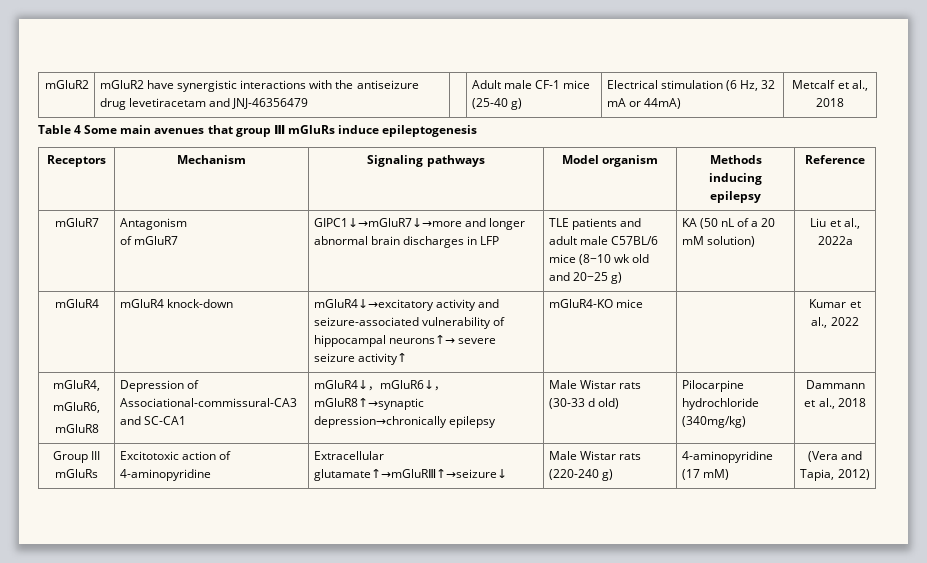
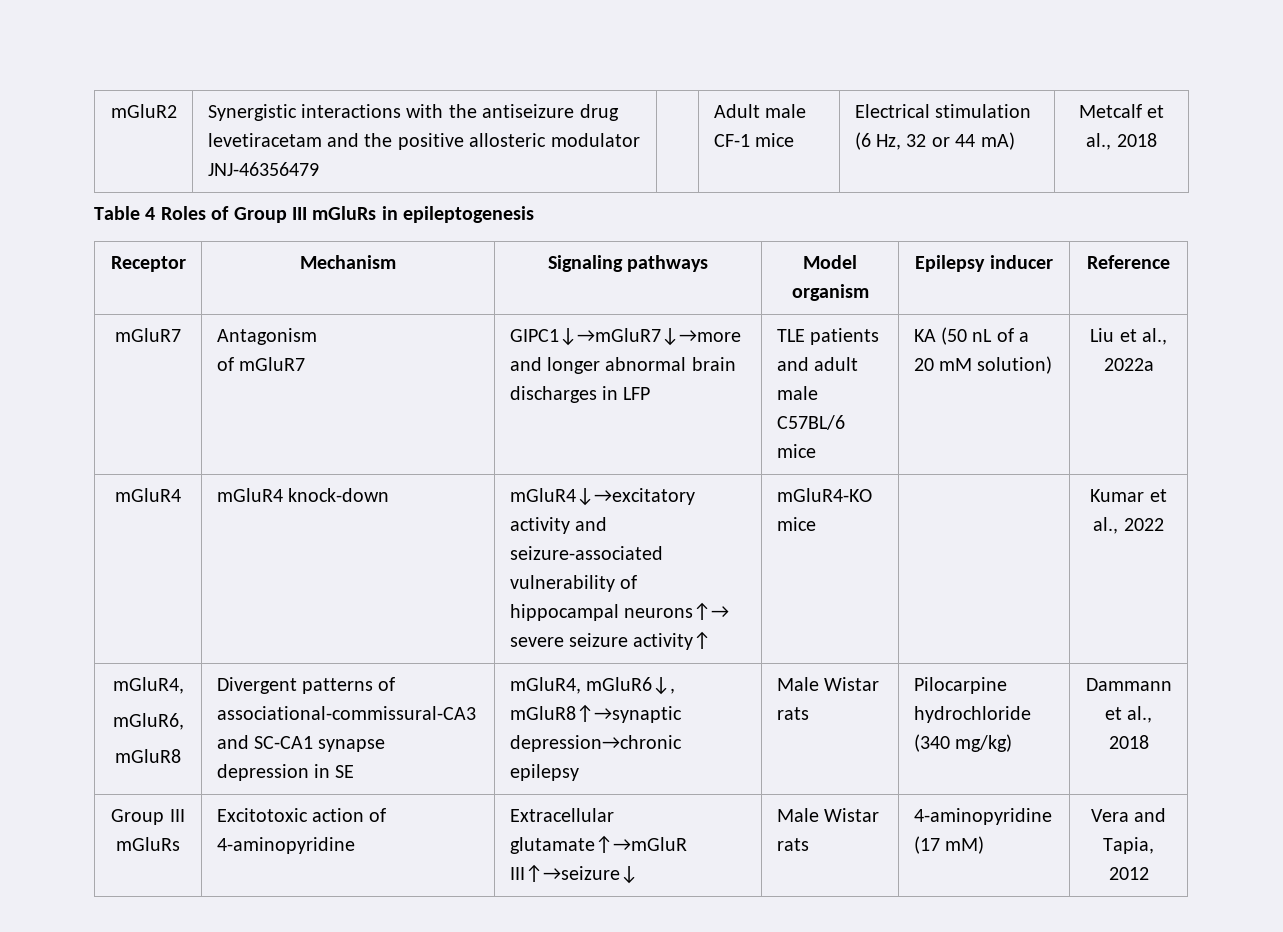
[99,80,238,92] mGluR2 have synergistic -> [207,104,297,121] Synergistic
(231, 102) none -> [364,133,640,150] the positive allosteric modulator
[471,98,523,110] (25-40 g) -> (794, 140) none
[606,98,682,109] mA or 44mA) -> [931,132,1015,150] or 44 mA)
[84,125,379,137] Some main avenues that group Ⅲ mGluRs induce -> [160,206,398,223] Roles of Group III mGluRs in
[47,155,106,167] Receptors -> [110,256,186,272] Receptor
[709,155,762,164] [709,173,762,185] [710,191,761,203] Methods inducing epilepsy -> [915,255,1053,272] Epilepsy inducer
[579,254,650,265] [548,272,623,284] (8−10 wk old and 20−25 g) -> (816, 451) none
[119,380,200,392] [119,398,297,407] [119,416,187,425] [313,380,446,391] [313,398,424,410] [313,416,447,428] Depression of Associational-commissural-CA3 and SC-CA1 | mGluR4↓，mGluR6↓，mGluR8↑→synaptic depression→chronically -> [216,677,396,694] [216,706,476,720] [216,735,386,752] [216,764,355,781] [509,677,675,695] [509,704,682,723] [509,735,682,752] Divergent patterns of associational-commissural-CA3 and SC-CA1 synapse depression in SE | mGluR4, mGluR6↓, mGluR8↑→synaptic depression→chronic
[548,398,620,409] (30-33 d old) -> (809, 713) none
[681,416,746,428] (340mg/kg) -> [913,734,1012,752] (340 mg/kg)
[313,469,507,481] [548,451,642,460] [548,469,614,481] glutamate↑→mGluRⅢ↑→seizure↓ | Male Wistar rats (220-240 g) -> [509,835,687,854] [509,864,638,884] [776,808,879,822] [776,838,809,851] glutamate↑→mGluR III↑→seizure↓ | Male Wistar rats
[807,451,838,462] (Vera -> [1090,809,1129,822] Vera
[837,469,870,480] 2012) -> [1108,867,1149,880] 2012

